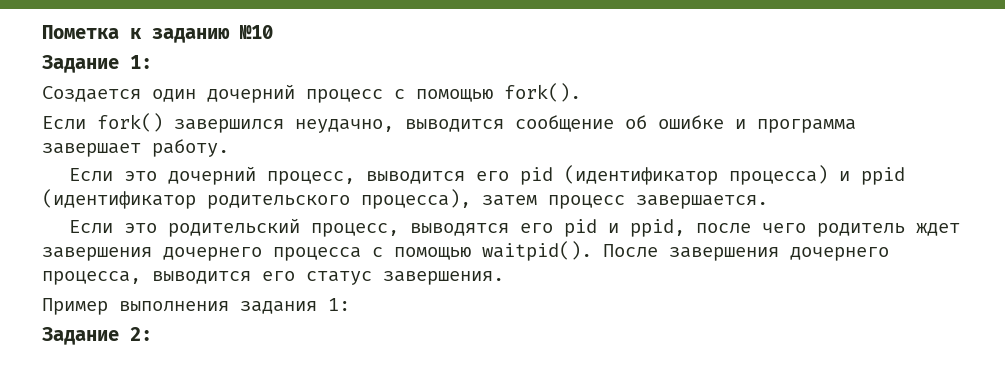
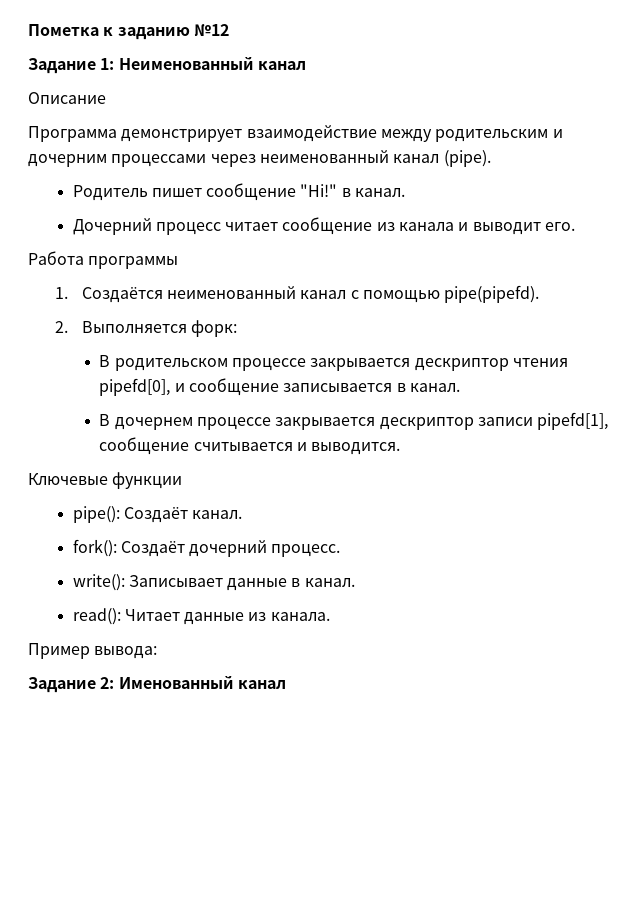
[240,25,273,39] №10 -> [193,24,229,36] №12
[42,83,581,103] [42,113,856,133] [42,139,229,157] [69,165,906,185] [42,189,768,209] [69,218,961,237] [42,241,889,261] [42,271,504,285] [42,298,350,315] // Создается один дочерний процесс с помощью fork(). // Если fork() завершился неудачно, выводится сообщение об ошибке и программа завершает работу. // Если это дочерний процесс, выводится его pid (идентификатор процесса) и ppid (идентификатор родительского процесса), затем процесс завершается. // Если это родительский процесс, выводятся его pid и ppid, после чего родитель ждет завершения дочернего процесса с помощью waitpid(). После завершения дочернего процесса, выводится его статус завершения. // Пример выполнения задания 1: -> [118,57,306,70] [28,92,106,104] [28,125,563,142] [28,150,491,167] [72,183,406,201] [72,217,576,235] [28,251,179,269] [54,285,540,303] [54,320,238,337] [99,355,568,371] [99,378,460,396] [99,412,609,430] [99,437,401,455] [28,472,183,489] [72,506,243,523] [72,539,341,557] [72,574,355,591] [72,608,330,625] [28,643,158,659] Неименованный канал // Описание // Программа демонстрирует взаимодействие между родительским и дочерним процессами через неименованный канал (pipe). // Родитель пишет сообщение "Hi!" в канал. // Дочерний процесс читает сообщение из канала и выводит его. // Работа программы // 1. Создаётся неименованный канал с помощью pipe(pipefd). // 2. Выполняется форк: // В родительском процессе закрывается дескриптор чтения pipefd[0], и сообщение записывается в канал. // В дочернем процессе закрывается дескриптор записи pipefd[1], сообщение считывается и выводится. // Ключевые функции // pipe(): Создаёт канал. // fork(): Создаёт дочерний процесс. // write(): Записывает данные в канал. // read(): Читает данные из канала. // Пример вывода:
(152, 334) none -> [118,676,286,689] Именованный канал

